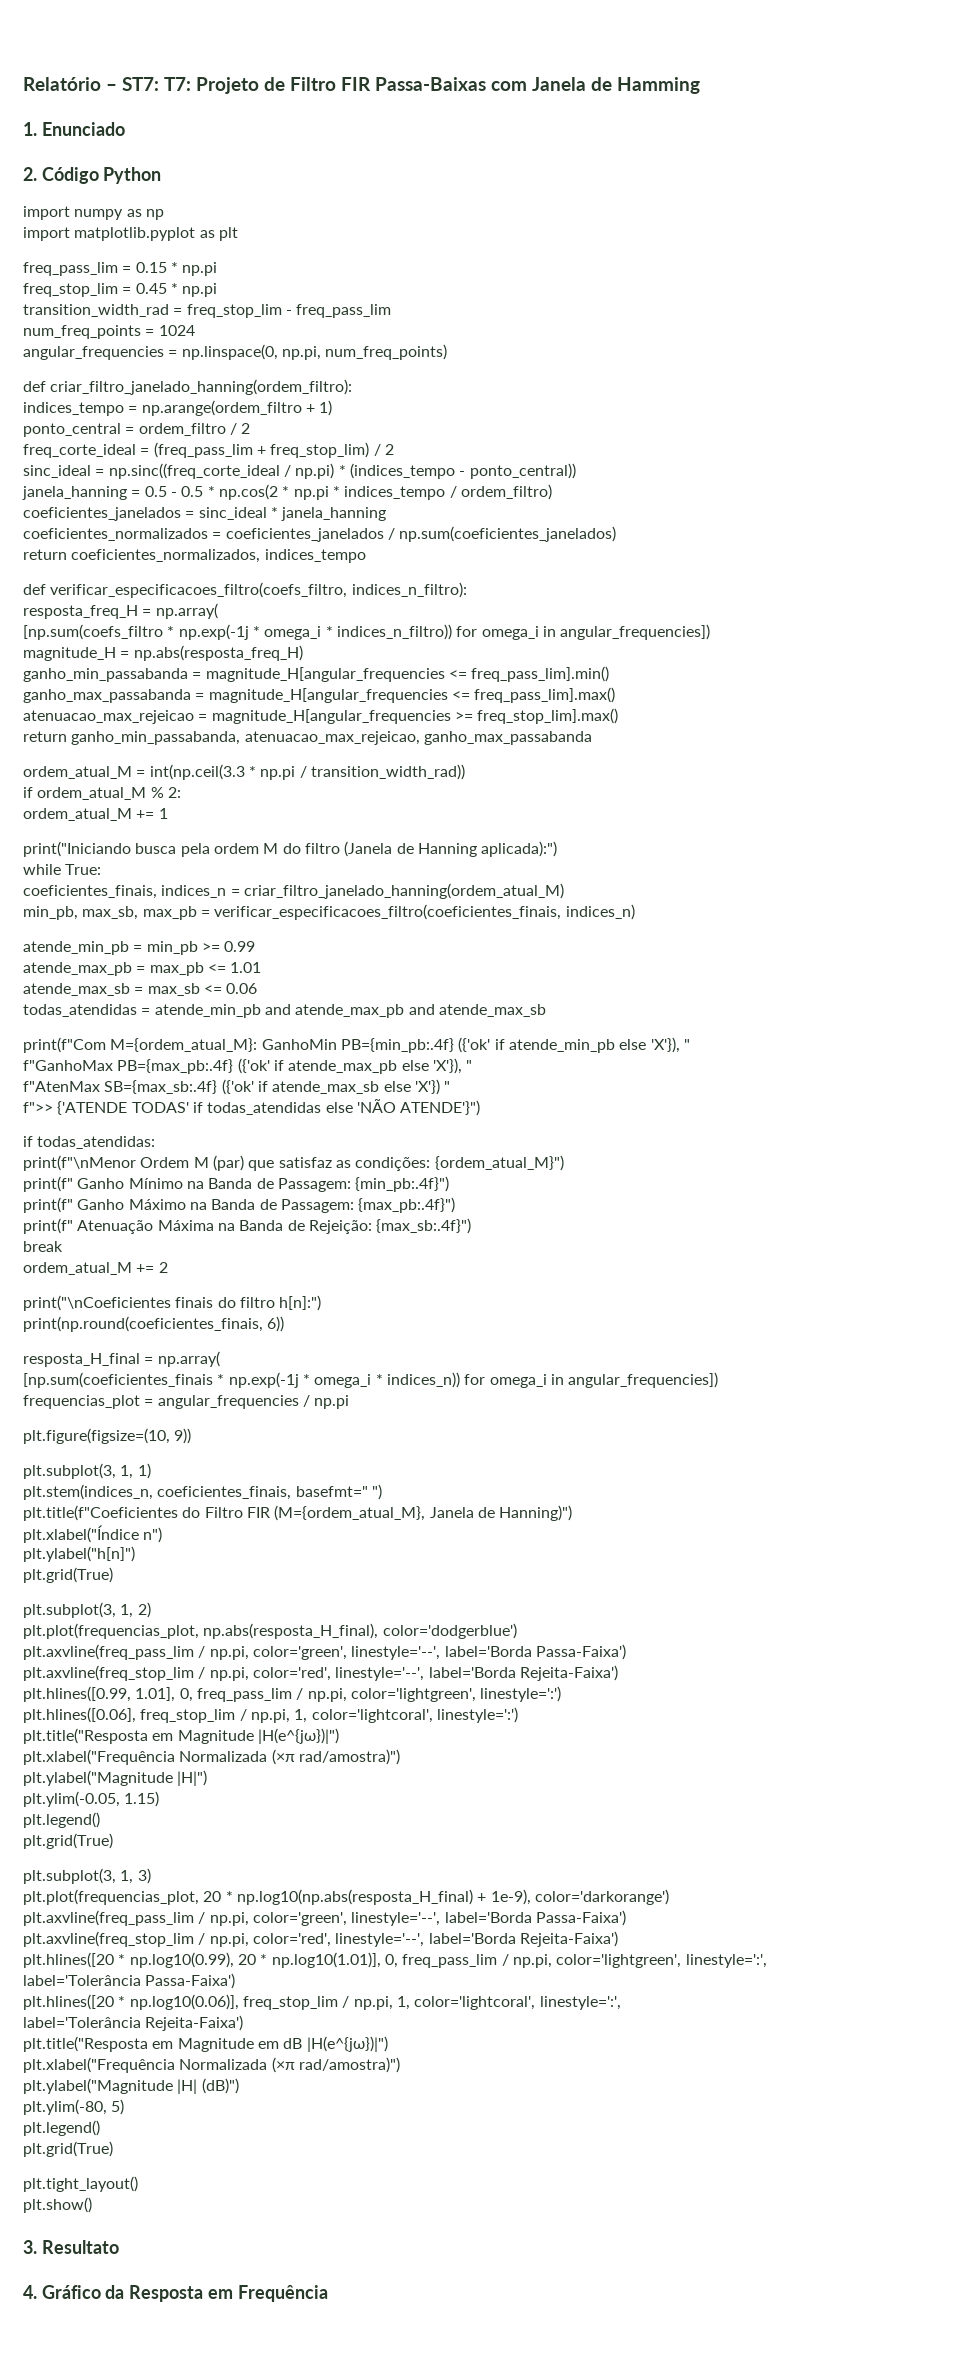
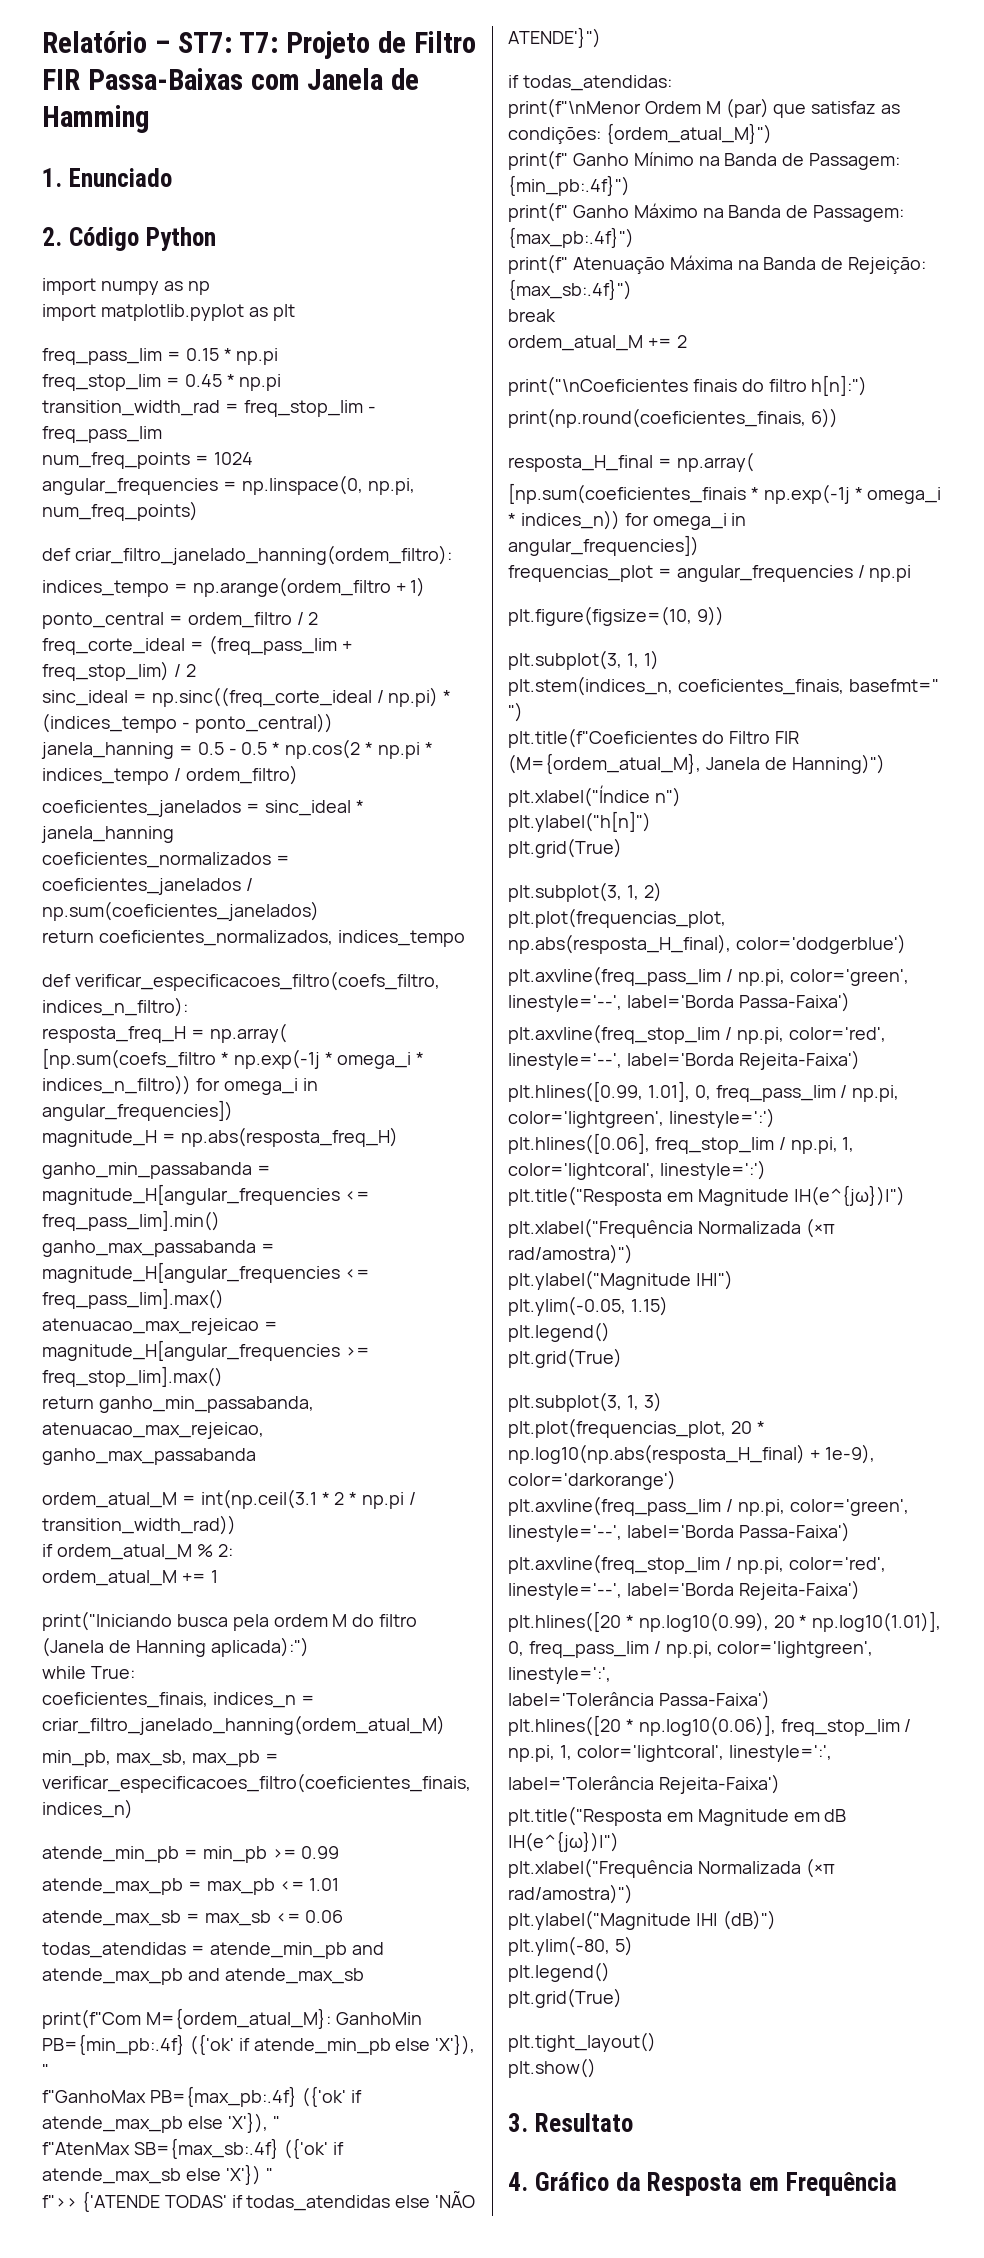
[149,764,245,780] int(np.ceil(3.3 -> [200,1489,345,1509] int(np.ceil(3.1 * 2

